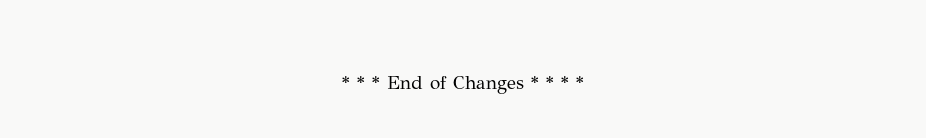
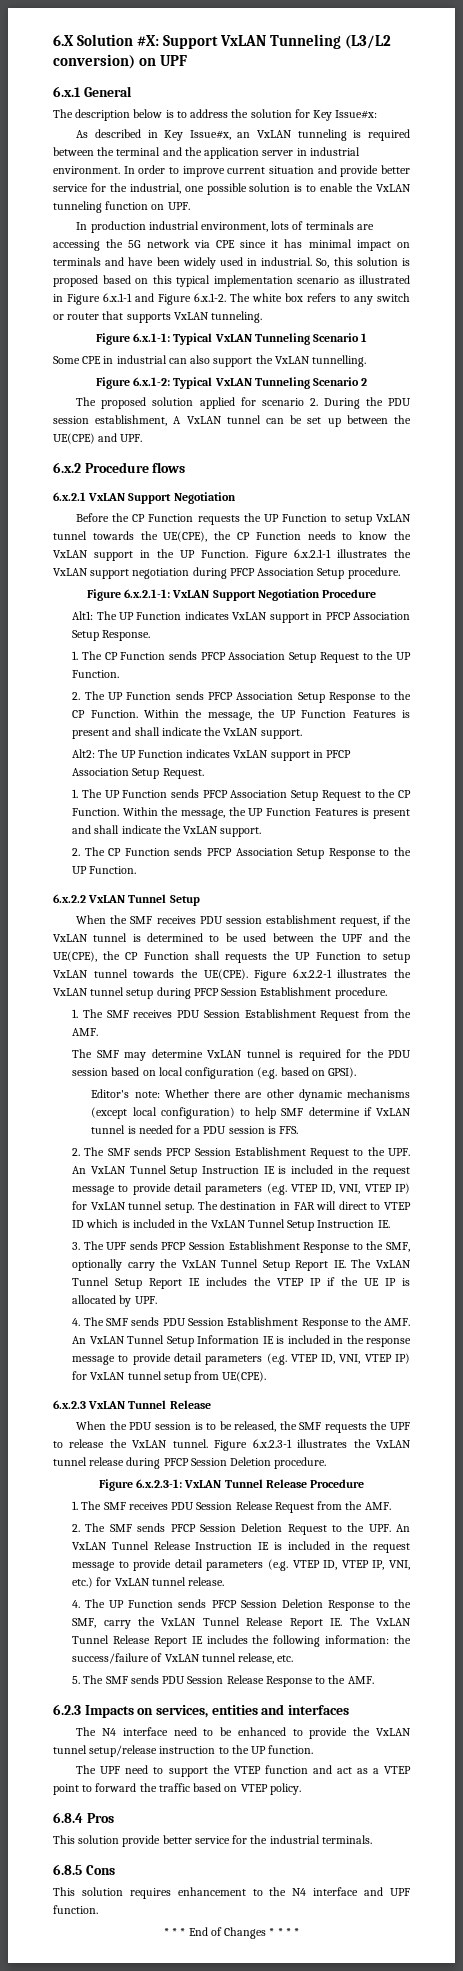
(342, 82) none -> [53,34,392,49] [53,54,188,69] [53,86,132,97] [53,109,378,121] [76,129,410,141] [53,147,360,159] [53,165,410,177] [53,183,411,195] [53,201,190,213] [76,221,374,233] [53,239,410,251] [53,257,410,269] [53,275,410,287] [53,293,410,305] [53,311,263,323] [95,333,368,345] [53,355,367,367] [95,377,368,389] [76,397,411,409] [53,415,411,427] [53,433,143,444] [53,462,186,473] [53,492,236,504] [76,513,411,525] [53,531,412,542] [53,549,411,561] [53,567,400,579] [86,589,377,601] [72,611,410,623] [72,630,151,641] [72,651,411,663] [72,670,120,678] [72,691,411,703] [72,709,410,721] [72,727,302,739] [72,749,352,761] [72,768,204,779] [72,789,411,801] [72,807,410,819] [72,825,262,837] [72,847,411,859] [72,866,137,874] [53,894,200,906] [76,915,411,927] [53,933,412,942] [53,951,410,963] [53,969,411,981] [53,987,387,999] [72,1009,411,1021] [72,1028,99,1036] [72,1049,411,1061] [72,1067,357,1079] [91,1089,410,1101] [91,1107,411,1119] [91,1125,299,1134] [72,1147,410,1159] [72,1165,410,1177] [72,1183,410,1195] [72,1201,411,1213] [72,1219,390,1231] [72,1241,410,1253] [72,1259,411,1271] [72,1277,411,1289] [72,1295,157,1307] [72,1317,410,1329] [72,1335,411,1347] [72,1353,410,1365] [72,1371,267,1383] [53,1400,211,1409] [76,1421,411,1433] [53,1439,411,1451] [53,1457,327,1469] [98,1479,365,1491] [72,1501,391,1513] [72,1523,410,1535] [72,1541,410,1553] [72,1559,410,1571] [72,1577,225,1588] [72,1599,411,1611] [72,1617,411,1629] [72,1635,411,1647] [72,1653,294,1664] [72,1675,374,1687] [53,1704,349,1718] [76,1727,411,1739] [53,1745,314,1757] [76,1765,412,1777] [53,1783,301,1795] [53,1812,114,1823] [53,1835,372,1847] [53,1864,115,1875] [53,1887,410,1899] [53,1905,98,1914] 6.X Solution #X: Support VxLAN Tunneling (L3/L2 conversion) on UPF // 6.x.1 General // The description below is to address the solution for Key Issue#x: // As described in Key Issue#x, an VxLAN tunneling is required between the terminal and the application server in industrial environment. In order to improve current situation and provide better service for the industrial, one possible solution is to enable the VxLAN tunneling function on UPF. // In production industrial environment, lots of terminals are accessing the 5G network via CPE since it has minimal impact on terminals and have been widely used in industrial. So, this solution is proposed based on this typical implementation scenario as illustrated in Figure 6.x.1-1 and Figure 6.x.1-2. The white box refers to any switch or router that supports VxLAN tunneling. // Figure 6.x.1-1: Typical VxLAN Tunneling Scenario 1 // Some CPE in industrial can also support the VxLAN tunnelling. // Figure 6.x.1-2: Typical VxLAN Tunneling Scenario 2 // The proposed solution applied for scenario 2. During the PDU session establishment, A VxLAN tunnel can be set up between the UE(CPE) and UPF. // 6.x.2 Procedure flows // 6.x.2.1 VxLAN Support Negotiation // Before the CP Function requests the UP Function to setup VxLAN tunnel towards the UE(CPE), the CP Function needs to know the VxLAN support in the UP Function. Figure 6.x.2.1-1 illustrates the VxLAN support negotiation during PFCP Association Setup procedure. // Figure 6.x.2.1-1: VxLAN Support Negotiation Procedure // Alt1: The UP Function indicates VxLAN support in PFCP Association Setup Response. // 1. The CP Function sends PFCP Association Setup Request to the UP Function. // 2. The UP Function sends PFCP Association Setup Response to the CP Function. Within the message, the UP Function Features is present and shall indicate the VxLAN support. // Alt2: The UP Function indicates VxLAN support in PFCP Association Setup Request. // 1. The UP Function sends PFCP Association Setup Request to the CP Function. Within the message, the UP Function Features is present and shall indicate the VxLAN support. // 2. The CP Function sends PFCP Association Setup Response to the UP Function. // 6.x.2.2 VxLAN Tunnel Setup // When the SMF receives PDU session establishment request, if the VxLAN tunnel is determined to be used between the UPF and the UE(CPE), the CP Function shall requests the UP Function to setup VxLAN tunnel towards the UE(CPE). Figure 6.x.2.2-1 illustrates the VxLAN tunnel setup during PFCP Session Establishment procedure. // 1. The SMF receives PDU Session Establishment Request from the AMF. // The SMF may determine VxLAN tunnel is required for the PDU session based on local configuration (e.g. based on GPSI). // Editor's note: Whether there are other dynamic mechanisms (except local configuration) to help SMF determine if VxLAN tunnel is needed for a PDU session is FFS. // 2. The SMF sends PFCP Session Establishment Request to the UPF. An VxLAN Tunnel Setup Instruction IE is included in the request message to provide detail parameters (e.g. VTEP ID, VNI, VTEP IP) for VxLAN tunnel setup. The destination in FAR will direct to VTEP ID which is included in the VxLAN Tunnel Setup Instruction IE. // 3. The UPF sends PFCP Session Establishment Response to the SMF, optionally carry the VxLAN Tunnel Setup Report IE. The VxLAN Tunnel Setup Report IE includes the VTEP IP if the UE IP is allocated by UPF. // 4. The SMF sends PDU Session Establishment Response to the AMF. An VxLAN Tunnel Setup Information IE is included in the response message to provide detail parameters (e.g. VTEP ID, VNI, VTEP IP) for VxLAN tunnel setup from UE(CPE). // 6.x.2.3 VxLAN Tunnel Release // When the PDU session is to be released, the SMF requests the UPF to release the VxLAN tunnel. Figure 6.x.2.3-1 illustrates the VxLAN tunnel release during PFCP Session Deletion procedure. // Figure 6.x.2.3-1: VxLAN Tunnel Release Procedure // 1. The SMF receives PDU Session Release Request from the AMF. // 2. The SMF sends PFCP Session Deletion Request to the UPF. An VxLAN Tunnel Release Instruction IE is included in the request message to provide detail parameters (e.g. VTEP ID, VTEP IP, VNI, etc.) for VxLAN tunnel release. // 4. The UP Function sends PFCP Session Deletion Response to the SMF, carry the VxLAN Tunnel Release Report IE. The VxLAN Tunnel Release Report IE includes the following information: the success/failure of VxLAN tunnel release, etc. // 5. The SMF sends PDU Session Release Response to the AMF. // 6.2.3 Impacts on services, entities and interfaces // The N4 interface need to be enhanced to provide the VxLAN tunnel setup/release instruction to the UP function. // The UPF need to support the VTEP function and act as a VTEP point to forward the traffic based on VTEP policy. // 6.8.4 Pros // This solution provide better service for the industrial terminals. // 6.8.5 Cons // This solution requires enhancement to the N4 interface and UPF function. //

